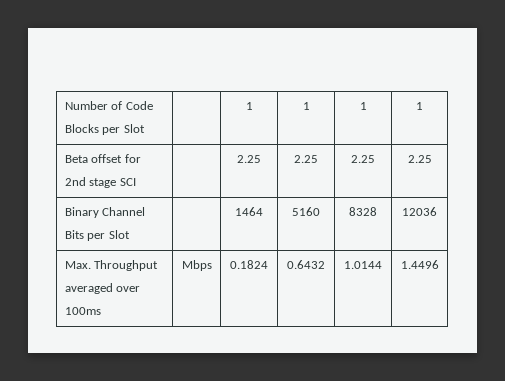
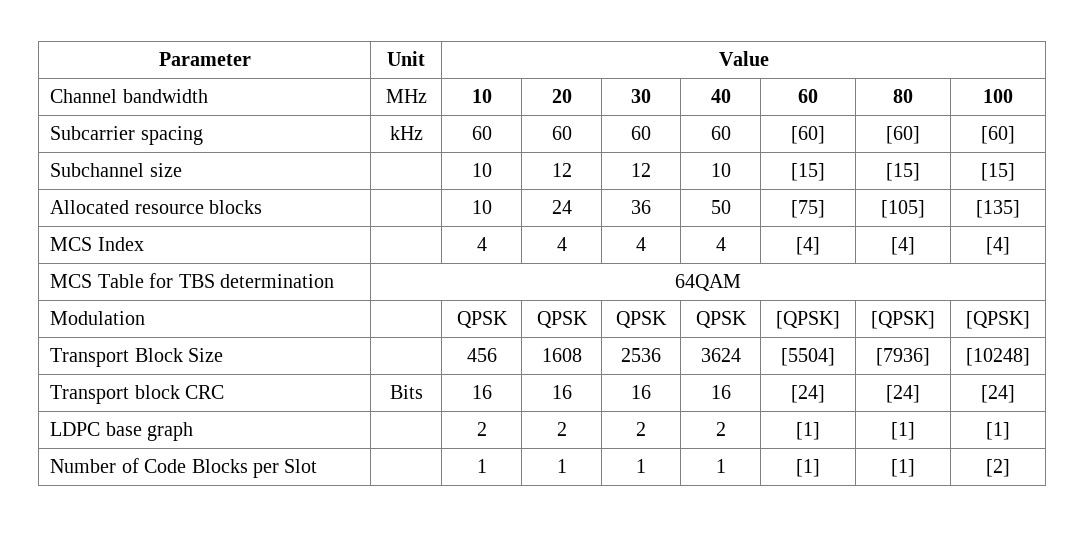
(64, 105) none -> [158,52,251,66] [387,51,425,66] [718,51,769,66] [50,89,208,103] [385,89,427,103] [471,89,492,103] [551,89,572,103] [631,89,651,103] [710,89,731,103] [798,89,818,103] [893,89,913,103] [983,89,1013,103] [50,126,203,145] [389,126,423,140] [471,126,492,140] [551,126,572,140] [631,126,651,140] [710,126,731,140] [791,126,825,144] [886,126,920,144] [981,126,1015,144] [50,163,182,177] [471,163,492,177] [551,163,572,177] [631,163,651,177] [710,163,731,177] [791,163,825,181] [886,163,920,181] [981,163,1015,181] [50,200,263,214] [471,200,492,214] [551,200,572,214] [631,200,651,214] [710,200,731,214] [791,200,825,218] [881,200,925,218] [976,200,1020,218] [50,237,144,251] [476,237,487,251] [556,237,567,251] [636,237,646,251] [715,237,726,251] [796,237,820,255] [891,237,915,255] [986,237,1010,255] [50,273,335,288] [674,274,741,291] [50,311,146,325] [456,311,508,328] [536,311,588,328] [616,311,667,328] [695,311,747,328] [776,311,840,329] [871,311,935,329] [966,311,1030,329] [50,348,224,367] [466,348,497,362] [541,348,582,362] [621,348,661,362] [700,348,741,362] [781,348,835,366] [876,348,930,366] [966,348,1030,366] [50,385,225,404] [389,385,423,399] [471,385,492,399] [551,385,572,399] [631,385,651,399] [710,385,731,399] [791,385,825,403] [886,385,920,403] [981,385,1015,403] [50,422,194,441] [476,422,487,436] [556,422,567,436] [636,422,646,436] [715,422,726,436] [796,422,820,440] [891,422,915,440] [986,422,1010,440] Parameter | Unit | Value // Channel bandwidth | MHz | 10 | 20 | 30 | 40 | 60 | 80 | 100 // Subcarrier spacing | kHz | 60 | 60 | 60 | 60 | [60] | [60] | [60] // Subchannel size | | 10 | 12 | 12 | 10 | [15] | [15] | [15] // Allocated resource blocks | | 10 | 24 | 36 | 50 | [75] | [105] | [135] // MCS Index | | 4 | 4 | 4 | 4 | [4] | [4] | [4] // MCS Table for TBS determination | 64QAM // Modulation | | QPSK | QPSK | QPSK | QPSK | [QPSK] | [QPSK] | [QPSK] // Transport Block Size | | 456 | 1608 | 2536 | 3624 | [5504] | [7936] | [10248] // Transport block CRC | Bits | 16 | 16 | 16 | 16 | [24] | [24] | [24] // LDPC base graph | | 2 | 2 | 2 | 2 | [1] | [1] | [1] //
[64,154,141,163] [64,177,136,188] [237,155,261,163] [294,155,318,163] [351,155,375,163] [407,155,432,163] [64,207,146,218] [64,230,130,241] [235,207,263,216] [292,207,320,216] [349,207,377,216] [402,207,437,216] [64,260,159,271] [64,283,141,294] [64,307,101,315] [181,260,212,271] [230,260,268,269] [287,260,325,269] [344,261,382,269] [400,260,439,269] // Beta offset for 2nd stage SCI | | 2.25 | 2.25 | 2.25 | 2.25 // Binary Channel Bits per Slot | | 1464 | 5160 | 8328 | 12036 // Max. Throughput averaged over 100ms | Mbps | 0.1824 | 0.6432 | 1.0144 | 1.4496 -> [796,459,820,477] [891,459,915,477] [986,459,1010,477] | [1] | [1] | [2]

